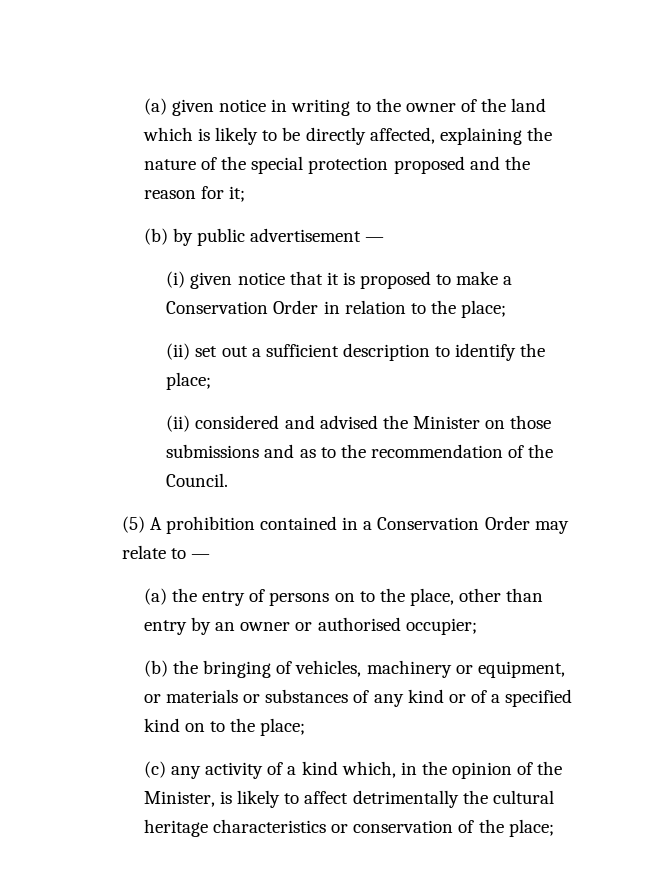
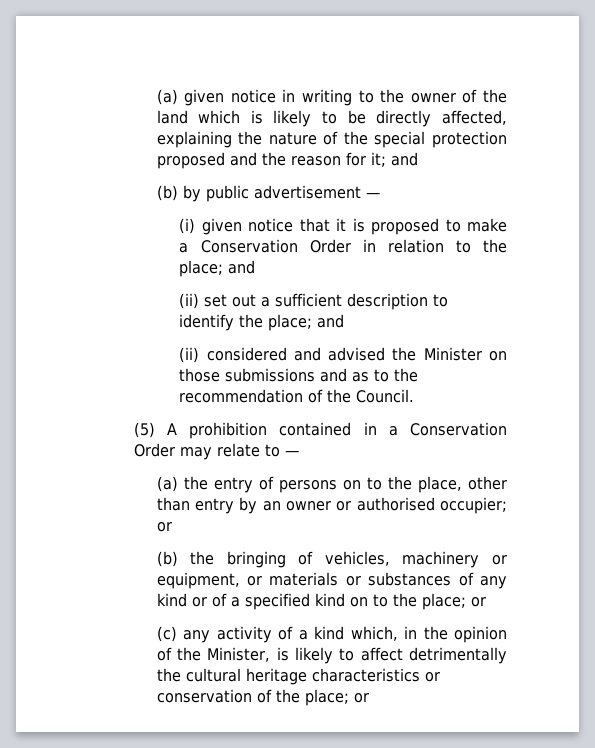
(246, 194) none -> [390,152,418,166] and
(507, 309) none -> [228,260,256,274] and
(212, 381) none -> [317,314,345,328] and
(477, 626) none -> [156,522,172,532] or
(306, 727) none -> [470,597,486,607] or
(554, 828) none -> [353,693,369,703] or

